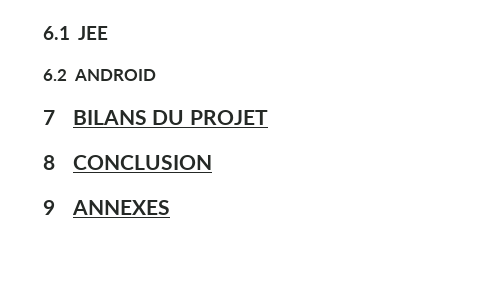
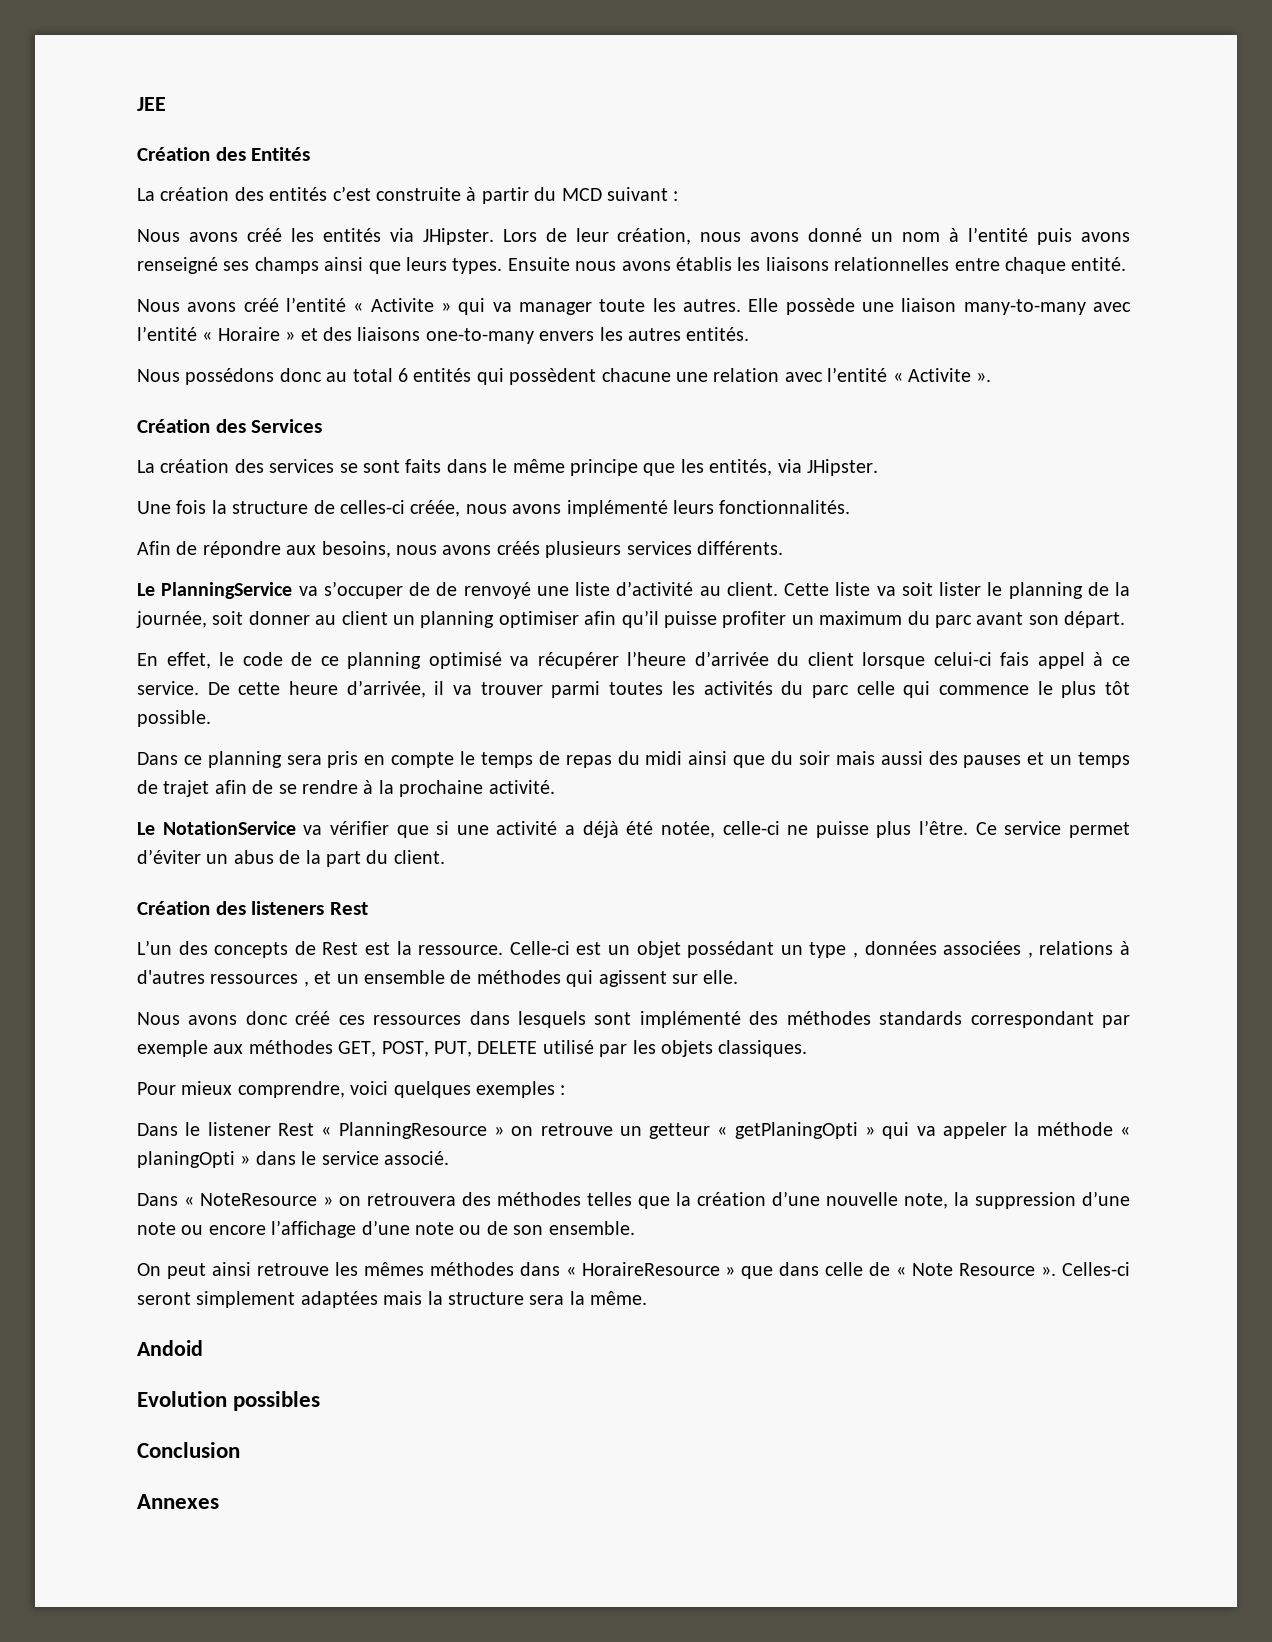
[43,26,70,40] 6.1 -> (137, 104) none
[43,69,156,81] [43,110,268,125] [43,155,212,170] [43,200,170,215] 6.2 ANDROID // 7 BILANS DU PROJET // 8 CONCLUSION // 9 ANNEXES -> [137,147,311,161] [137,186,679,204] [137,227,1130,245] [137,257,1127,274] [137,297,1132,315] [137,326,750,344] [137,367,992,385] [137,419,323,433] [137,459,878,476] [137,500,851,517] [137,541,783,558] [137,581,1130,599] [136,610,1126,628] [137,651,1130,669] [137,680,1131,698] [137,710,211,727] [137,751,1130,768] [137,780,555,797] [137,820,1131,838] [137,849,445,867] [137,901,369,915] [137,940,1131,958] [137,970,739,987] [137,1011,1130,1028] [137,1040,808,1057] [137,1081,566,1098] [137,1122,1130,1139] [137,1151,449,1168] [137,1191,1130,1209] [137,1220,635,1238] [137,1262,1130,1279] [137,1291,648,1308] [137,1340,203,1356] [137,1391,321,1411] [137,1442,240,1458] [137,1494,219,1509] Création des Entités // La création des entités c’est construite à partir du MCD suivant : // Nous avons créé les entités via JHipster. Lors de leur création, nous avons donné un nom à l’entité puis avons renseigné ses champs ainsi que leurs types. Ensuite nous avons établis les liaisons relationnelles entre chaque entité. // Nous avons créé l’entité « Activite » qui va manager toute les autres. Elle possède une liaison many-to-many avec l’entité « Horaire » et des liaisons one-to-many envers les autres entités. // Nous possédons donc au total 6 entités qui possèdent chacune une relation avec l’entité « Activite ». // Création des Services // La création des services se sont faits dans le même principe que les entités, via JHipster. // Une fois la structure de celles-ci créée, nous avons implémenté leurs fonctionnalités. // Afin de répondre aux besoins, nous avons créés plusieurs services différents. // Le PlanningService va s’occuper de de renvoyé une liste d’activité au client. Cette liste va soit lister le planning de la journée, soit donner au client un planning optimiser afin qu’il puisse profiter un maximum du parc avant son départ. // En effet, le code de ce planning optimisé va récupérer l’heure d’arrivée du client lorsque celui-ci fais appel à ce service. De cette heure d’arrivée, il va trouver parmi toutes les activités du parc celle qui commence le plus tôt possible. // Dans ce planning sera pris en compte le temps de repas du midi ainsi que du soir mais aussi des pauses et un temps de trajet afin de se rendre à la prochaine activité. // Le NotationService va vérifier que si une activité a déjà été notée, celle-ci ne puisse plus l’être. Ce service permet d’éviter un abus de la part du client. // Création des listeners Rest // L’un des concepts de Rest est la ressource. Celle-ci est un objet possédant un type , données associées , relations à d'autres ressources , et un ensemble de méthodes qui agissent sur elle. // Nous avons donc créé ces ressources dans lesquels sont implémenté des méthodes standards correspondant par exemple aux méthodes GET, POST, PUT, DELETE utilisé par les objets classiques. // Pour mieux comprendre, voici quelques exemples : // Dans le listener Rest « PlanningResource » on retrouve un getteur « getPlaningOpti » qui va appeler la méthode « planingOpti » dans le service associé. // Dans « NoteResource » on retrouvera des méthodes telles que la création d’une nouvelle note, la suppression d’une note ou encore l’affichage d’une note ou de son ensemble. // On peut ainsi retrouve les mêmes méthodes dans « HoraireResource » que dans celle de « Note Resource ». Celles-ci seront simplement adaptées mais la structure sera la même. // Andoid // Evolution possibles // Conclusion // Annexes

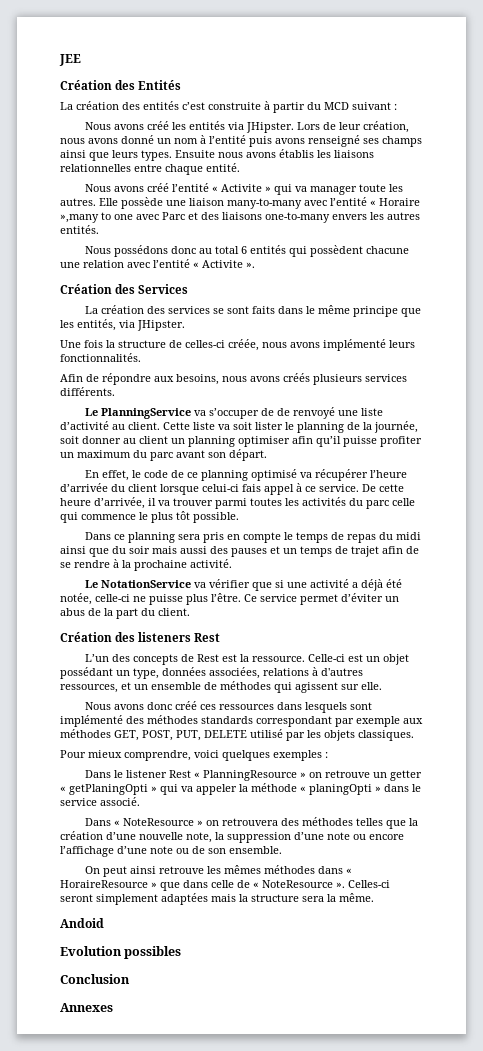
[285,331,296,341] » -> [60,212,185,223] »,many to one avec Parc
[809,941,1033,958] type , données associées , -> [133,667,260,679] type, données associées,
[210,974,309,987] ressources , -> [60,684,118,693] ressources,
[649,1123,711,1139] getteur -> [389,770,422,781] getter
[912,1263,1036,1276] Note Resource -> [262,880,333,888] NoteResource

